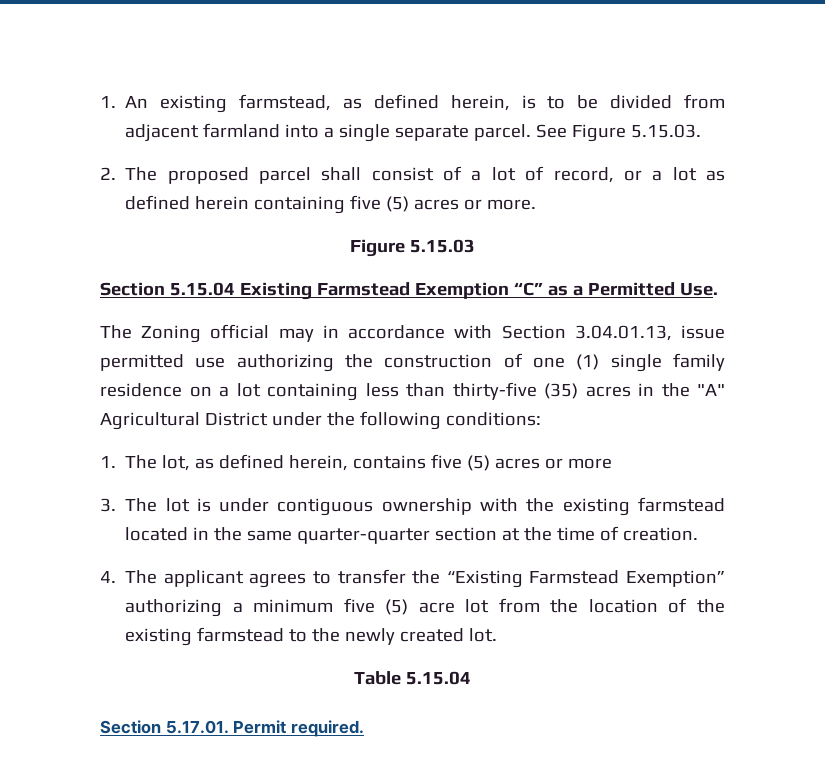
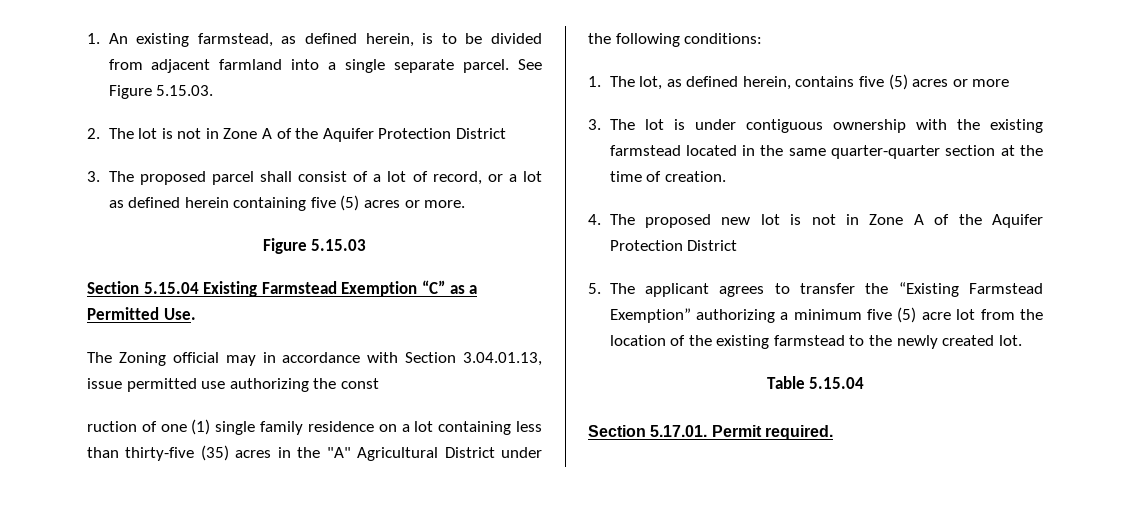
(158, 174) none -> [138,128,506,142] [87,171,134,182] lot is not in Zone A of the Aquifer Protection District // 3. The
[384,354,493,368] construction -> [340,378,379,389] [87,421,137,432] const // ruction
(158, 577) none -> [644,214,1043,228] [609,240,738,251] [588,283,635,294] proposed new lot is not in Zone A of the Aquifer Protection District // 5. The

